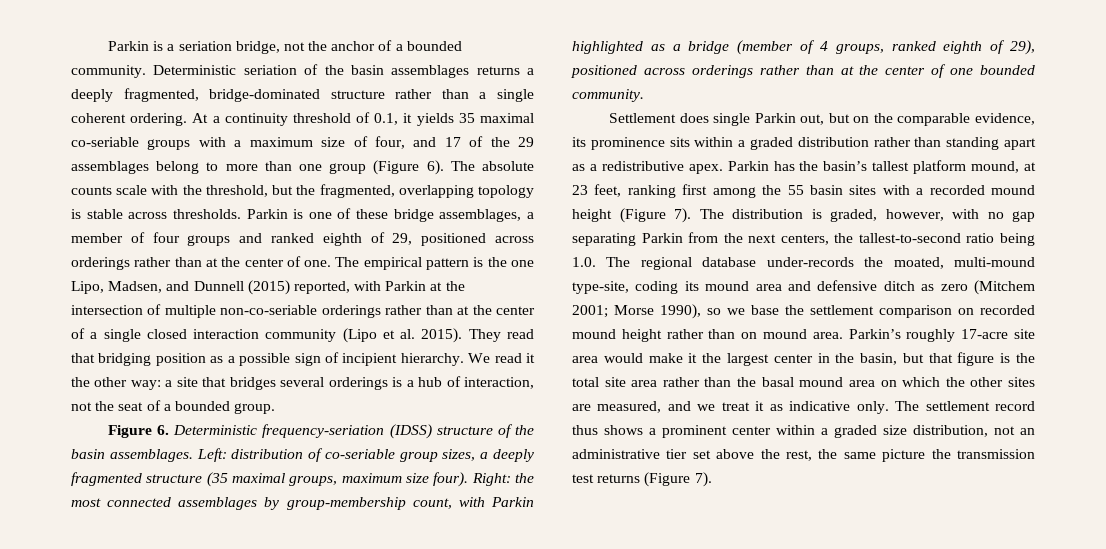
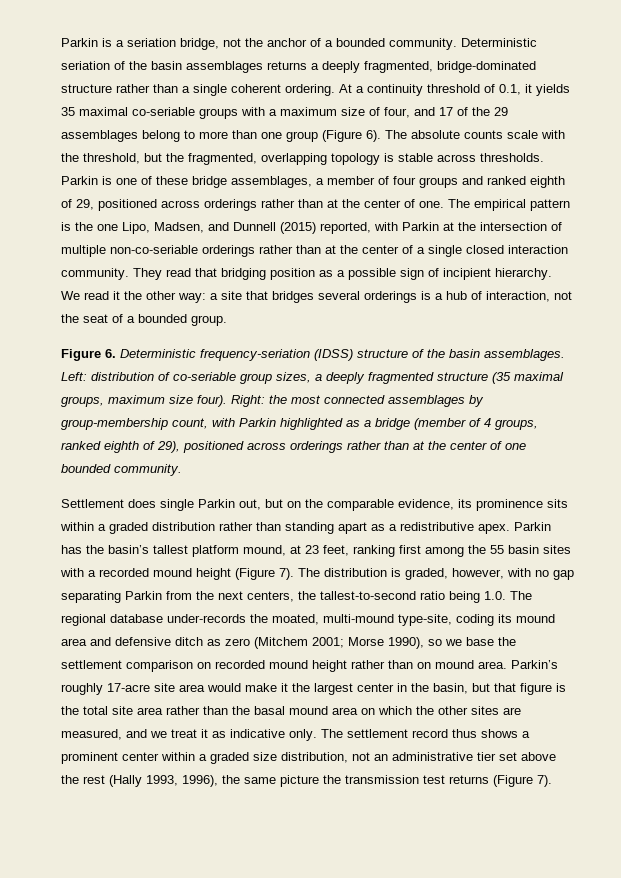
[265,328,463,343] community (Lipo et al. 2015). -> [61,268,129,280] community.
[786,450,812,461] rest, -> [83,775,218,787] rest (Hally 1993, 1996),

